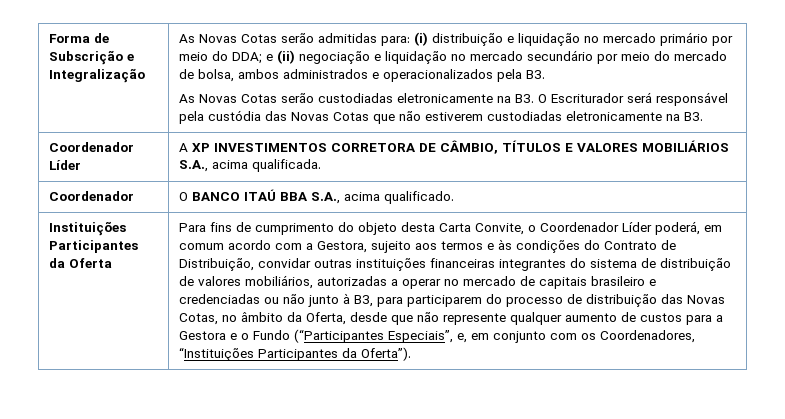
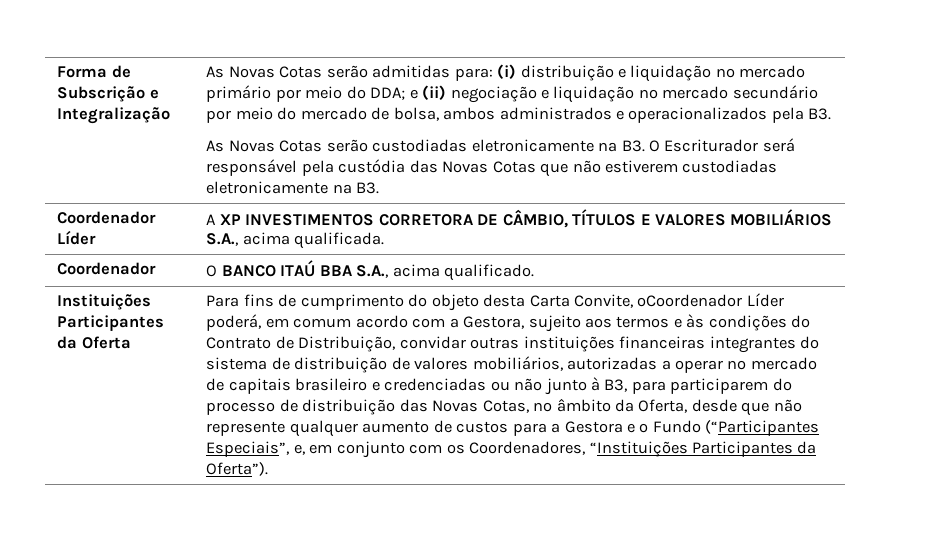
[528,222,620,232] o Coordenador -> [637,294,743,307] oCoordenador

